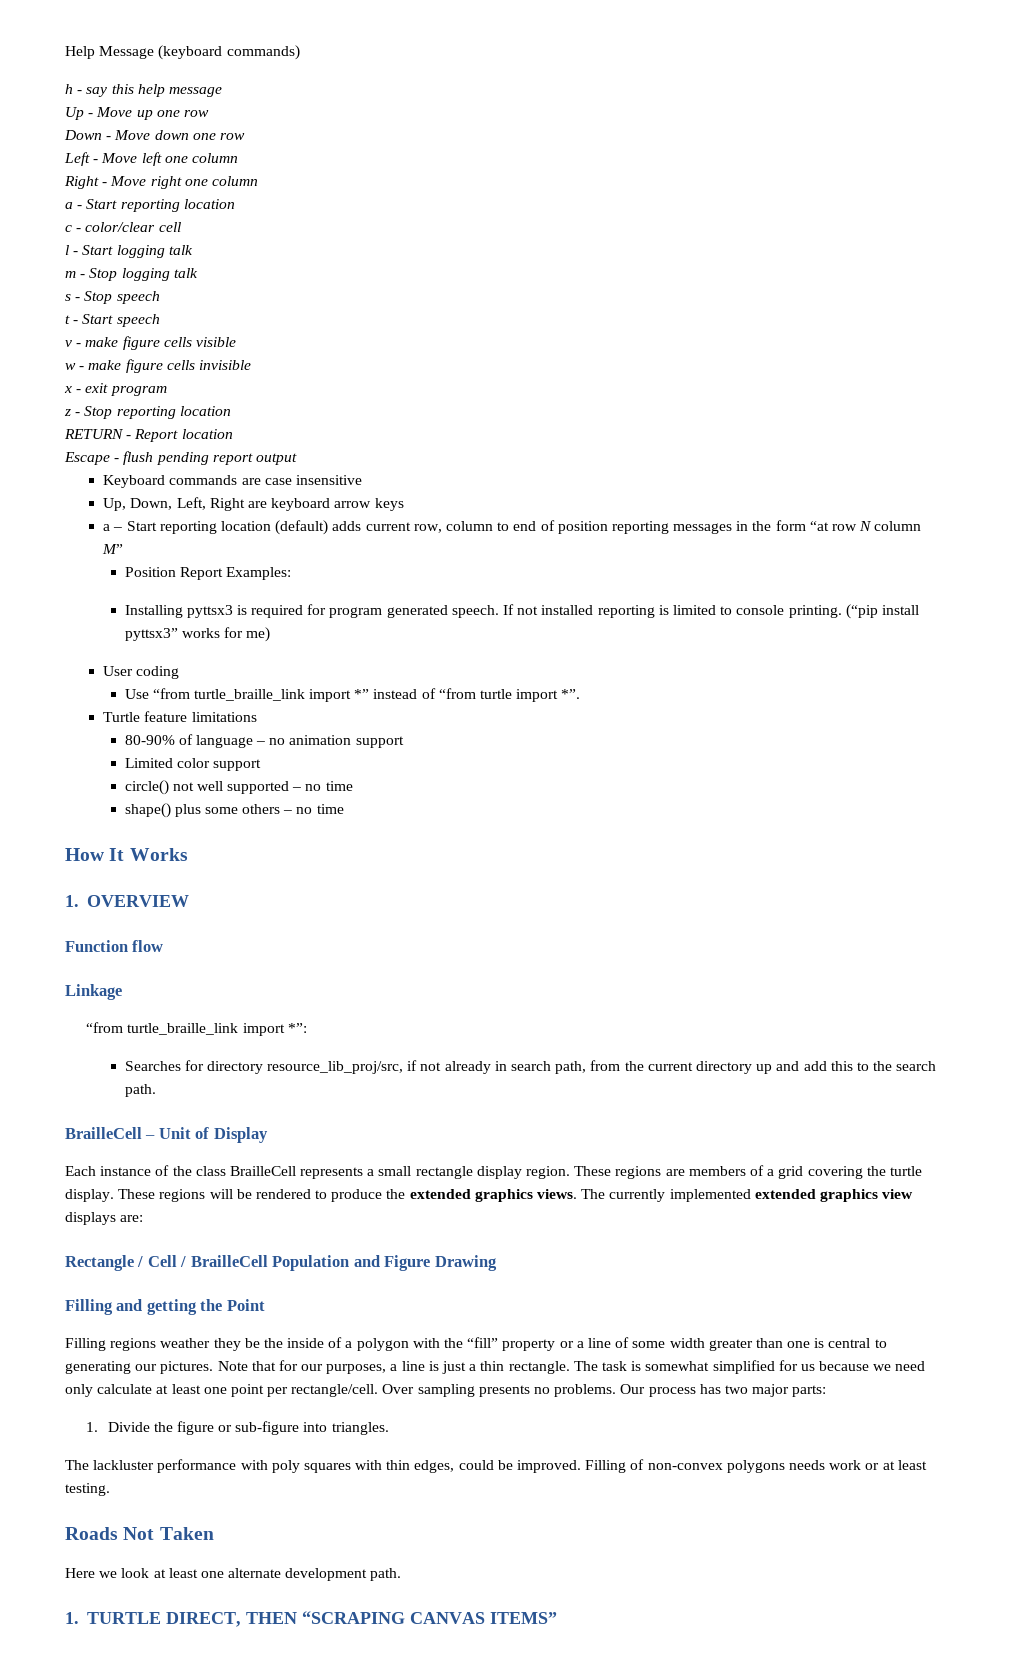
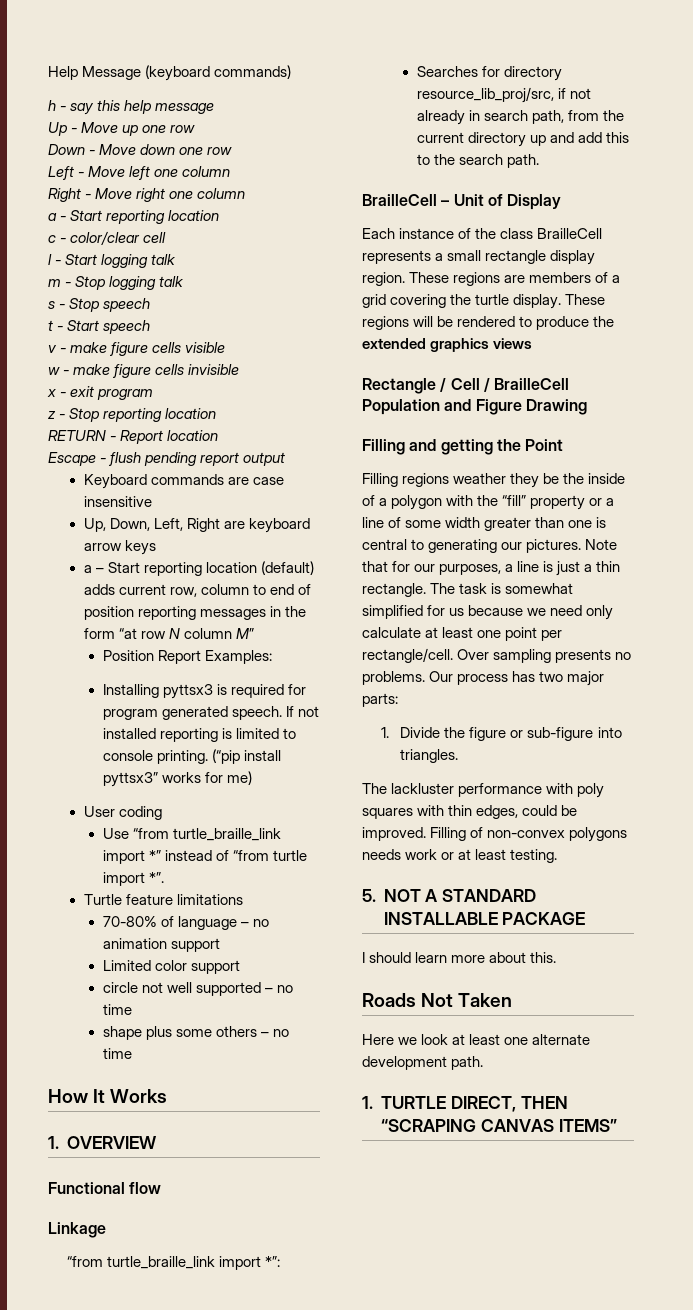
[124,735,175,745] 80-90% -> [102,916,157,927] 70-80%
[124,780,169,795] circle() -> [102,982,138,993] circle
[124,803,171,818] shape() -> [102,1026,142,1040] shape
[65,940,128,952] Function -> [48,1182,125,1194] Functional
[537,1189,914,1202] [65,1212,144,1225] views. The currently implemented extended graphics view displays are: -> [493,338,533,349] views
(110, 1489) none -> [362,889,536,902] [383,912,586,925] [362,952,557,963] // 5. NOT A STANDARD INSTALLABLE PACKAGE // I should learn more about this.

